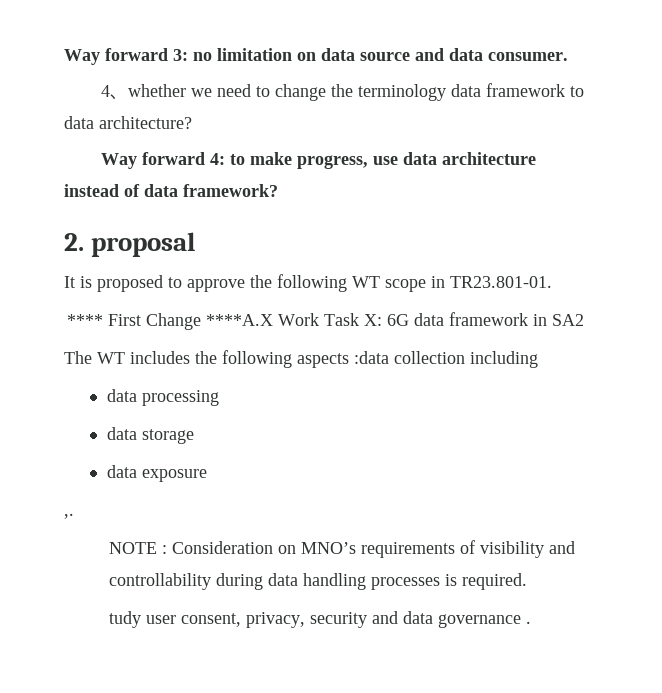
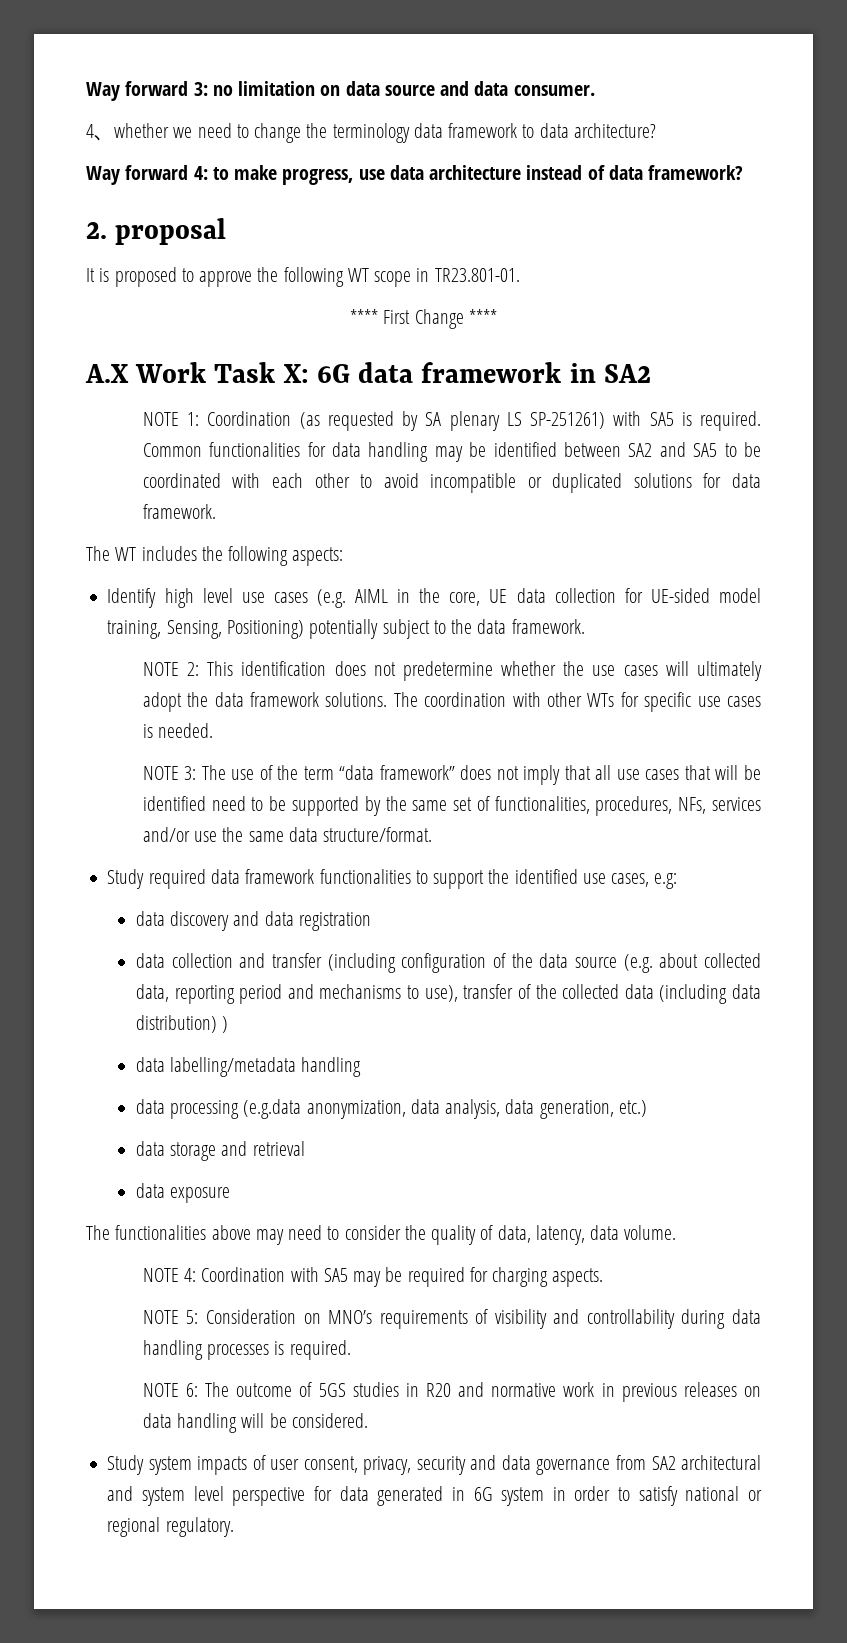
[206,314,273,326] ****A.X -> [468,309,497,324] [85,364,129,383] **** // A.X
(584, 320) none -> [142,411,761,431] [142,442,761,462] [142,473,762,493] [142,504,216,519] // NOTE 1: Coordination (as requested by SA plenary LS SP-251261) with SA5 is required. Common functionalities for data handling may be identified between SA2 and SA5 to be coordinated with each other to avoid incompatible or duplicated solutions for data framework.
[297,351,538,368] [106,389,219,406] aspects :data collection including // data processing -> [292,547,344,566] [107,588,762,608] [107,619,585,639] [142,661,762,681] [142,692,761,712] [142,723,214,738] [142,765,762,785] [142,796,761,816] [142,827,433,842] [107,869,678,889] [135,911,371,931] [135,953,761,973] [135,984,761,1004] [135,1015,229,1033] [135,1057,362,1077] [135,1099,647,1119] aspects: // Identify high level use cases (e.g. AIML in the core, UE data collection for UE-sided model training, Sensing, Positioning) potentially subject to the data framework. // NOTE 2: This identification does not predetermine whether the use cases will ultimately adopt the data framework solutions. The coordination with other WTs for specific use cases is needed. // NOTE 3: The use of the term “data framework” does not imply that all use cases that will be identified need to be supported by the same set of functionalities, procedures, NFs, services and/or use the same data structure/format. // Study required data framework functionalities to support the identified use cases, e.g: // data discovery and data registration // data collection and transfer (including configuration of the data source (e.g. about collected data, reporting period and mechanisms to use), transfer of the collected data (including data distribution) ) // data labelling/metadata handling // data processing (e.g.data anonymization, data analysis, data generation, etc.)
(194, 436) none -> [221,1141,305,1156] and retrieval
[64,513,74,519] [109,542,168,554] ,. // NOTE : -> [86,1225,677,1245] [142,1267,604,1287] [142,1310,199,1324] The functionalities above may need to consider the quality of data, latency, data volume. // NOTE 4: Coordination with SA5 may be required for charging aspects. // NOTE 5:
[109,611,142,628] tudy -> [142,1382,761,1402] [142,1413,368,1433] [107,1455,266,1475] NOTE 6: The outcome of 5GS studies in R20 and normative work in previous releases on data handling will be considered. // Study system impacts of
[526,621,532,624] . -> [615,1455,761,1470] [107,1486,762,1506] [107,1517,234,1537] from SA2 architectural and system level perspective for data generated in 6G system in order to satisfy national or regional regulatory.

